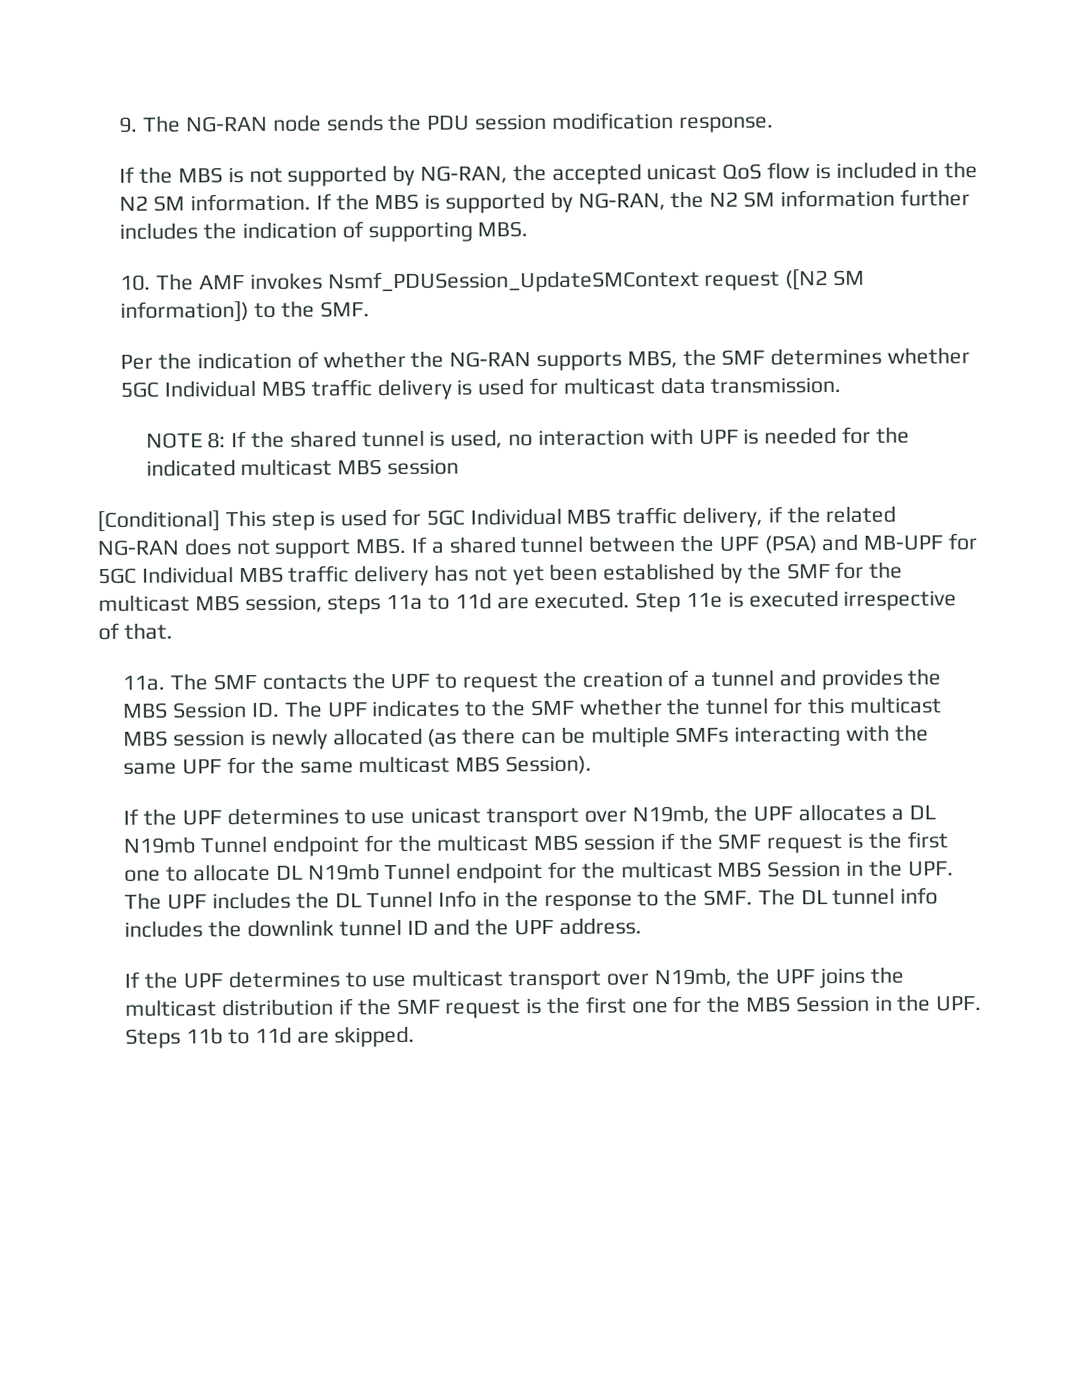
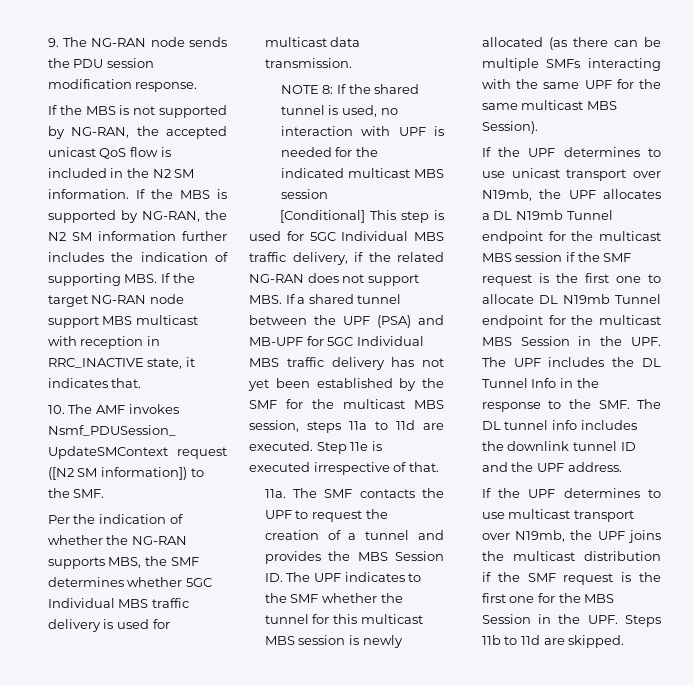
(529, 229) none -> [161,273,195,283] [47,294,185,307] [47,315,199,328] [47,336,161,349] [47,357,196,369] [47,378,142,388] If the target NG-RAN node support MBS multicast with reception in RRC_INACTIVE state, it indicates that.

